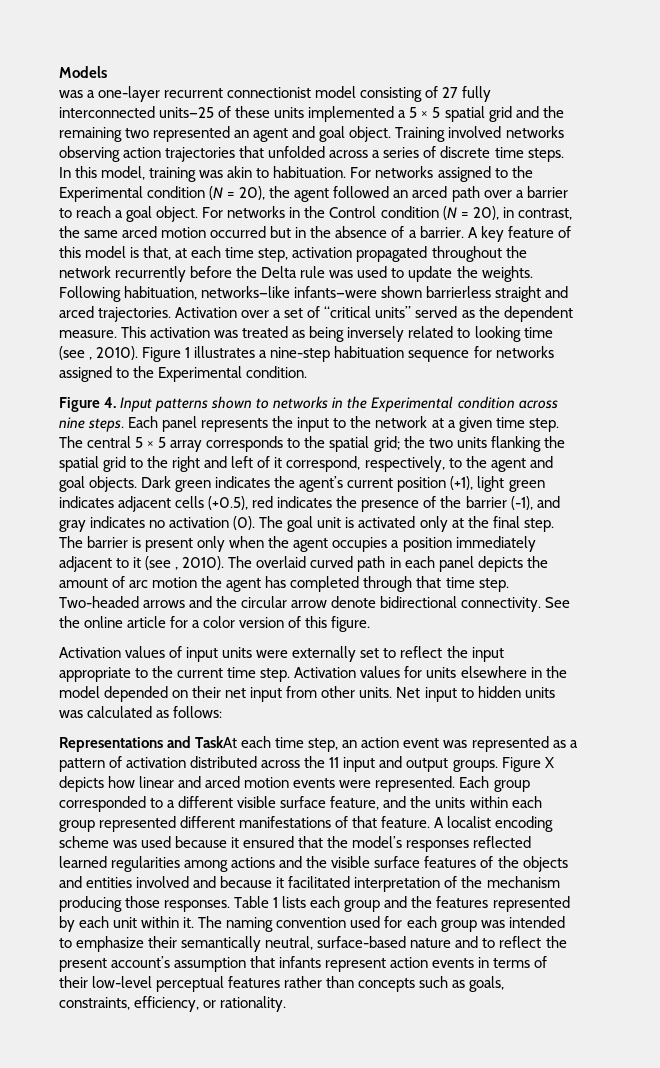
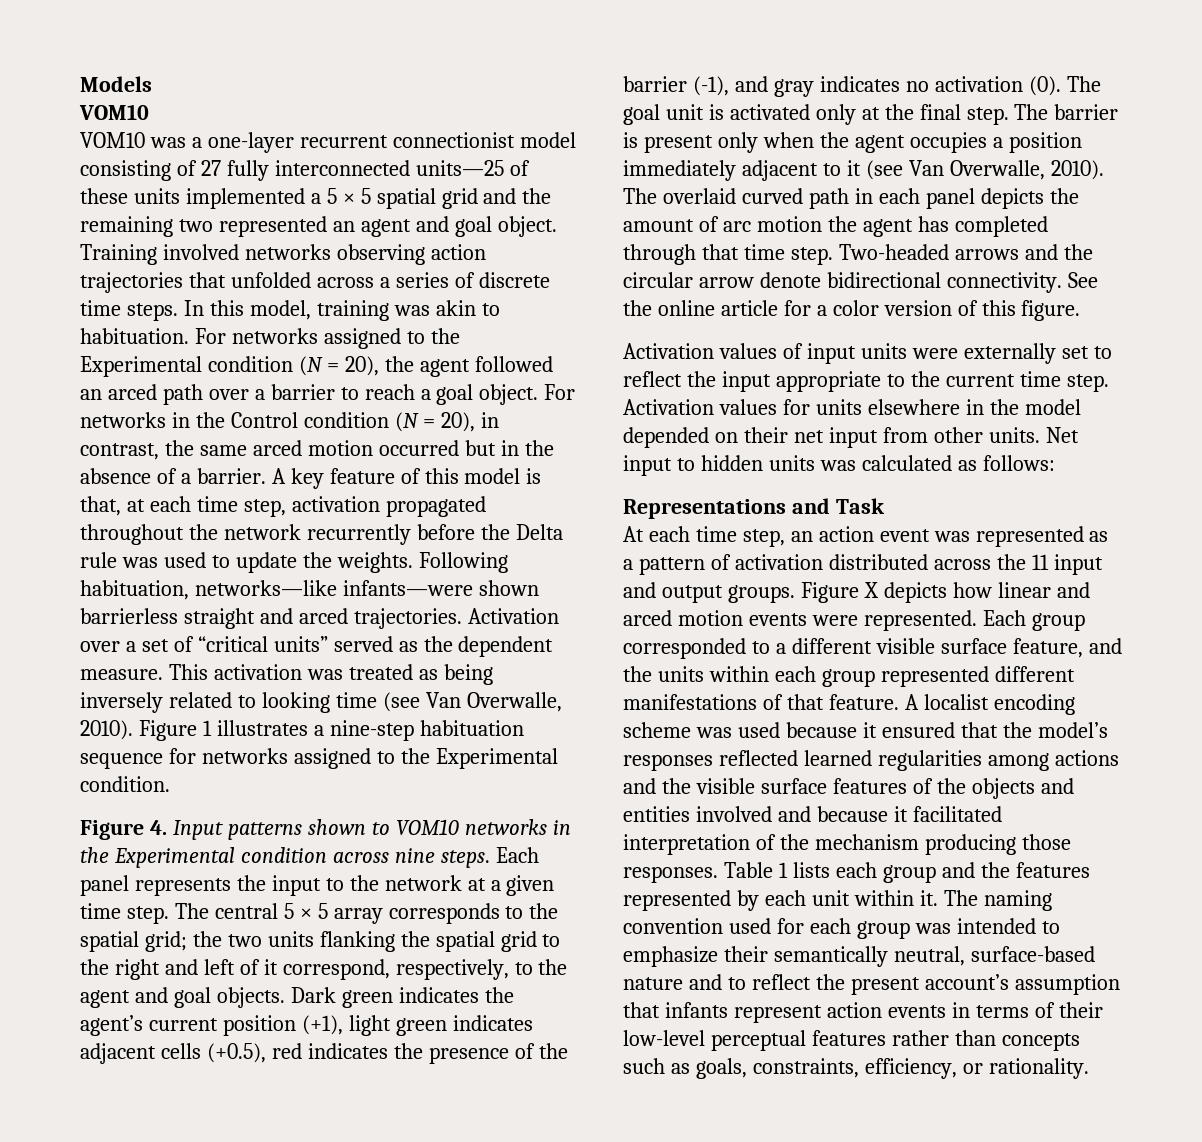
(107, 72) none -> [79,104,149,120] [80,132,145,148] VOM10 // VOM10
[89,357,93,360] , -> [425,692,562,712] Van Overwalle,
(270, 403) none -> [395,819,459,835] VOM10
[175,567,179,570] , -> [908,160,1045,180] Van Overwalle,
[195,736,238,748] TaskAt -> [835,498,885,514] [623,526,644,542] Task // At

